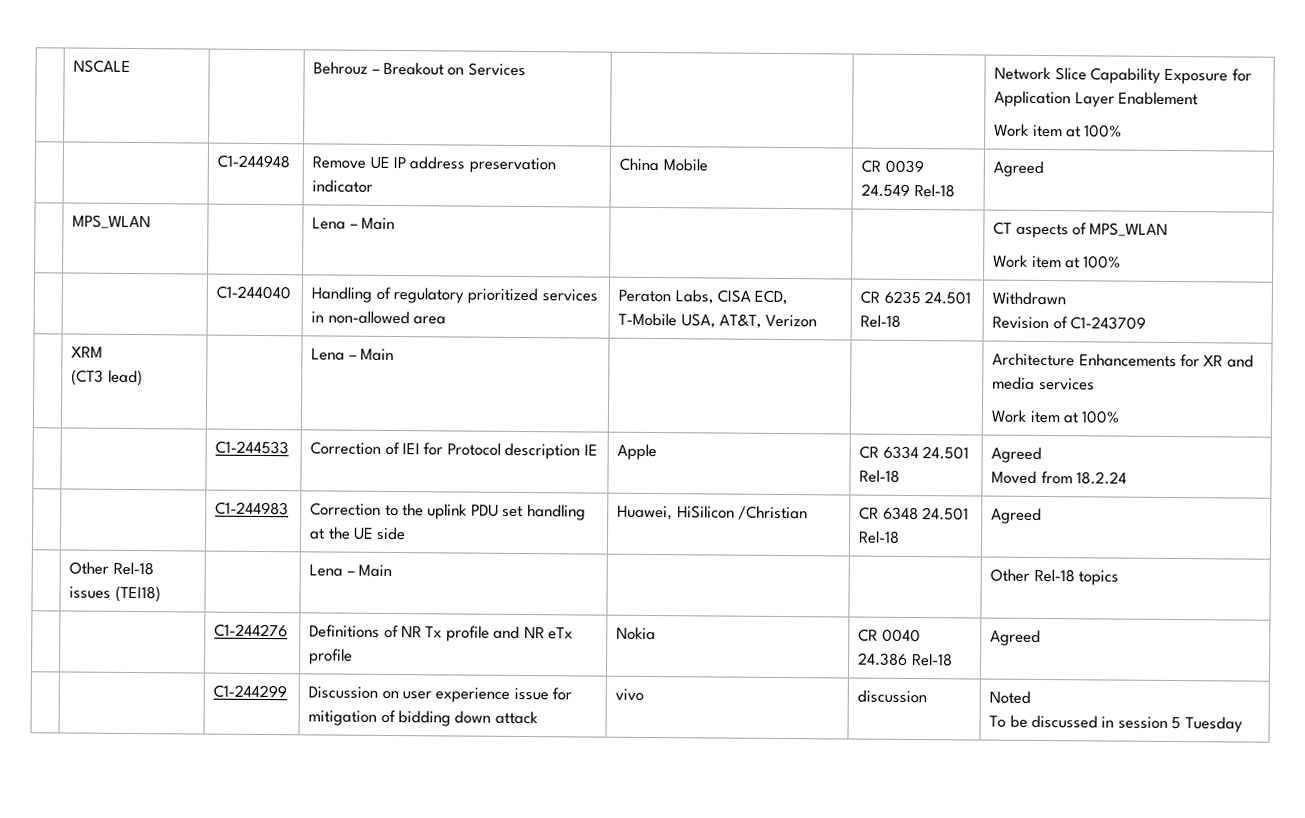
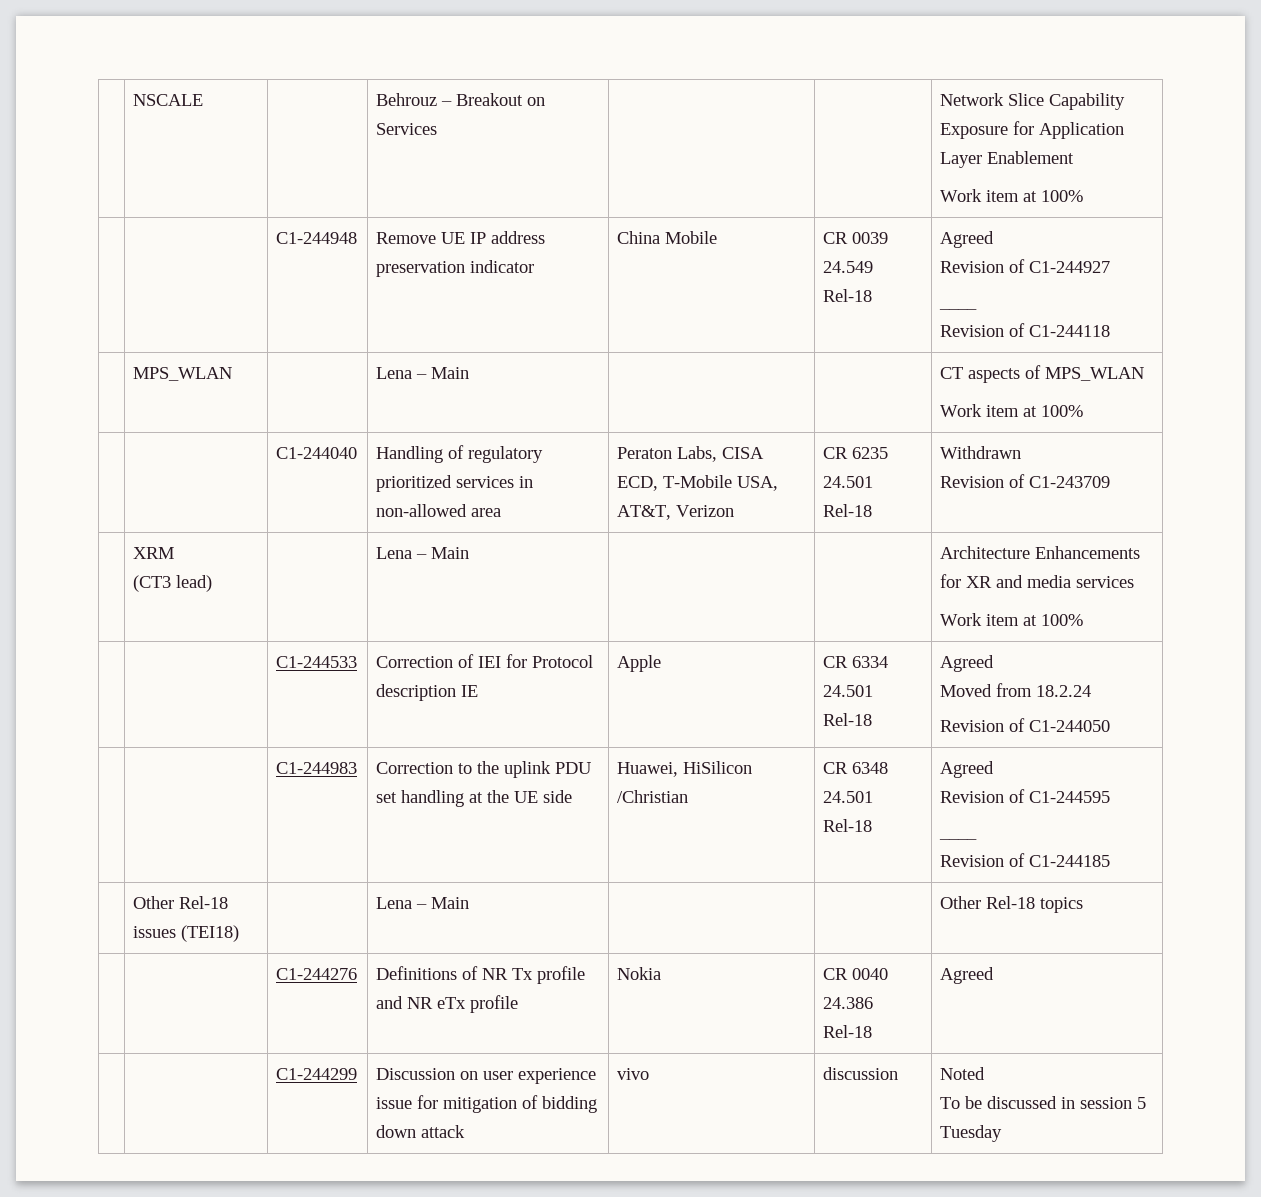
(1045, 169) none -> [939,259,1110,273] [938,308,977,310] [939,323,1110,337] // Revision of C1-244927 // ____ // Revision of C1-244118
(1127, 478) none -> [939,718,1110,732] // Revision of C1-244050
(1043, 515) none -> [939,789,1110,803] [938,838,977,840] [939,853,1110,867] // Revision of C1-244595 // ____ // Revision of C1-244185

